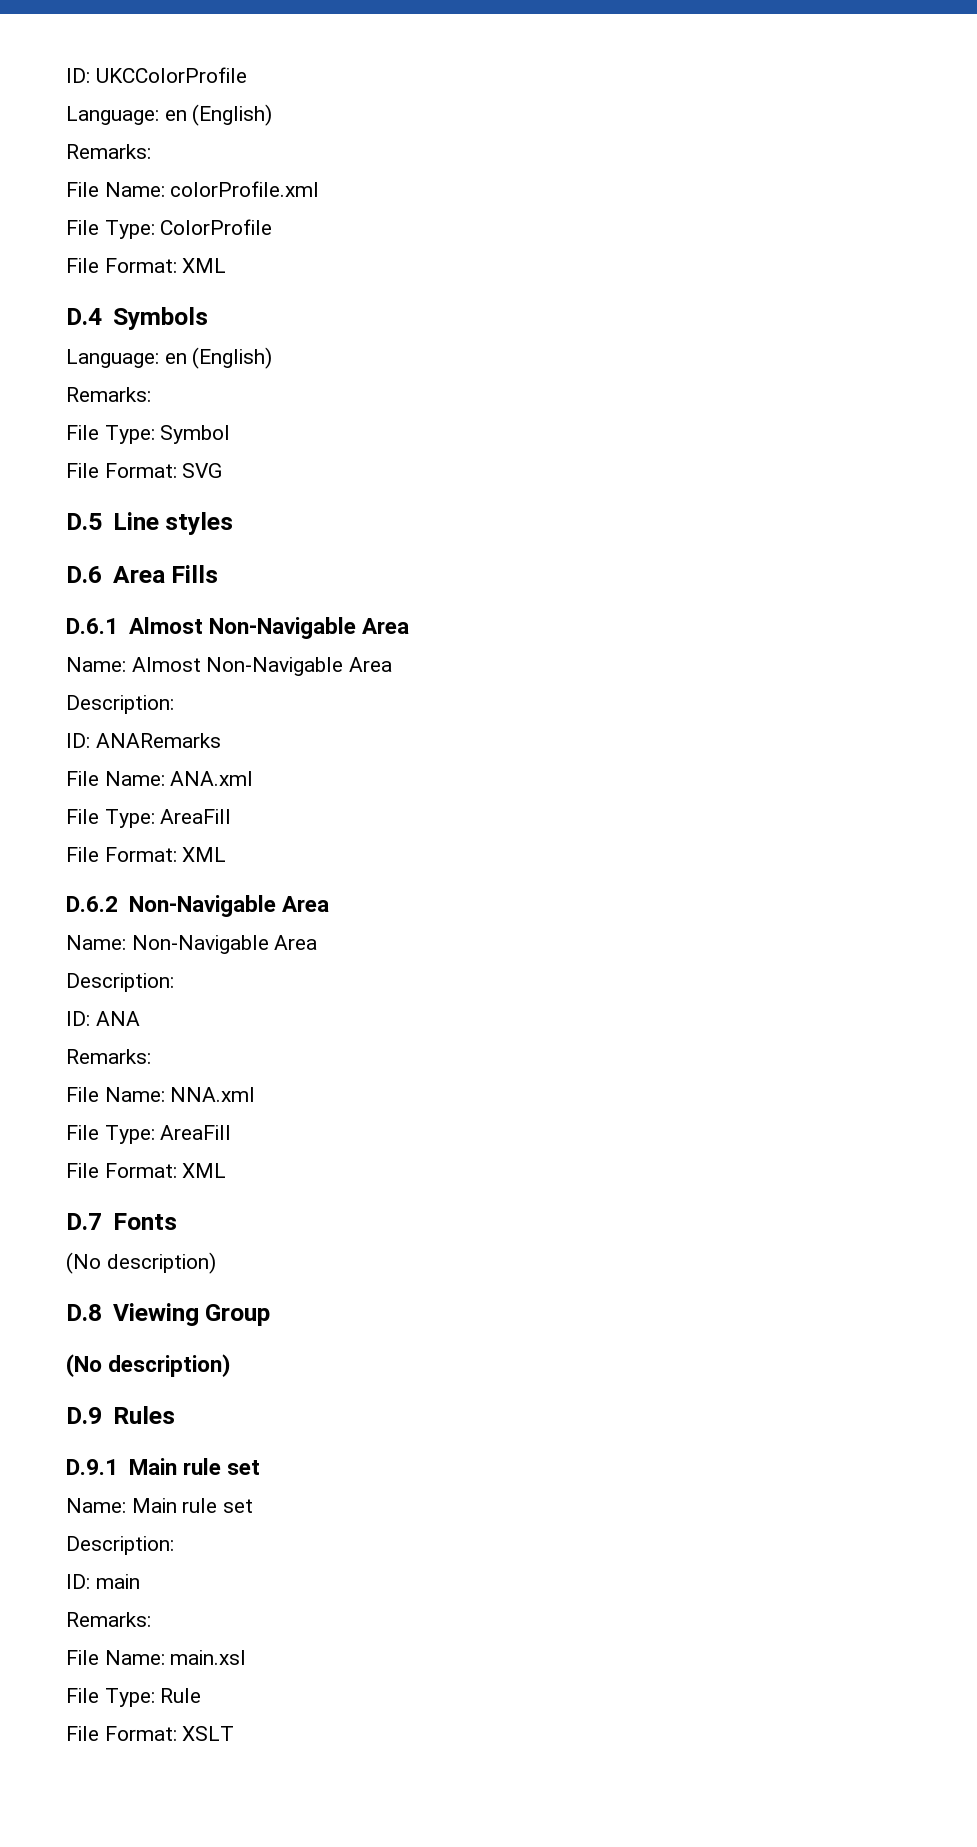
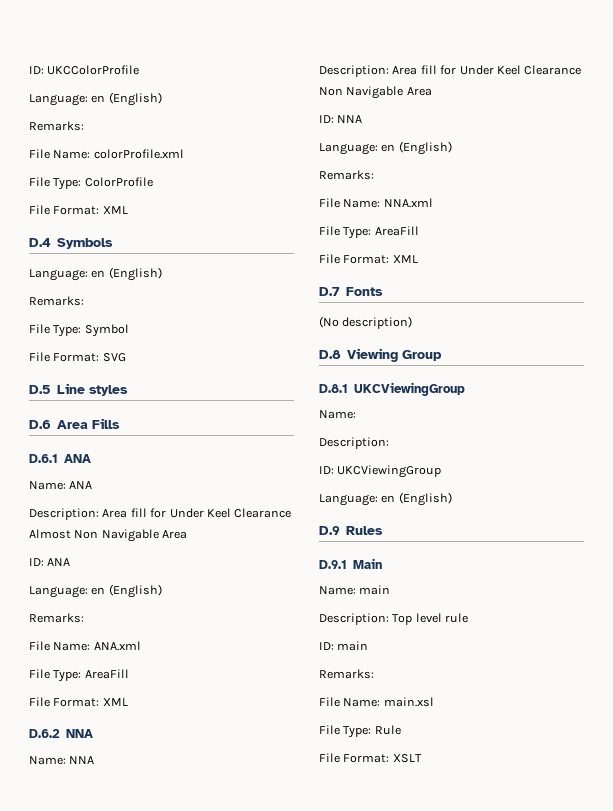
[128,617,409,639] [66,657,393,676] [66,695,174,714] [66,733,221,748] Almost Non-Navigable Area // Name: Almost Non-Navigable Area // Description: // ID: ANARemarks -> [64,454,92,463] [29,481,93,490] [29,508,292,520] [29,529,188,542] [29,558,71,566] [29,584,162,598] [29,613,84,623] ANA // Name: ANA // Description: Area fill for Under Keel Clearance Almost Non Navigable Area // ID: ANA // Language: en (English) // Remarks:
[128,895,329,917] [66,935,318,954] [66,973,174,992] [66,1011,140,1026] Non-Navigable Area // Name: Non-Navigable Area // Description: // ID: ANA -> [66,729,94,738] [29,756,95,765] [319,65,582,77] [319,86,432,99] [319,115,363,123] [319,141,452,155] NNA // Name: NNA // Description: Area fill for Under Keel Clearance Non Navigable Area // ID: NNA // Language: en (English)
[66,1354,231,1377] (No description) -> [319,382,466,396] [319,410,356,419] [319,437,389,449] [319,465,442,478] [319,492,452,506] D.8.1 UKCViewingGroup // Name: // Description: // ID: UKCViewingGroup // Language: en (English)
[182,1458,260,1475] [66,1498,254,1513] [66,1536,174,1555] rule set // Name: Main rule set // Description: -> [319,585,391,595] [319,613,469,625] // Name: main // Description: Top level rule

